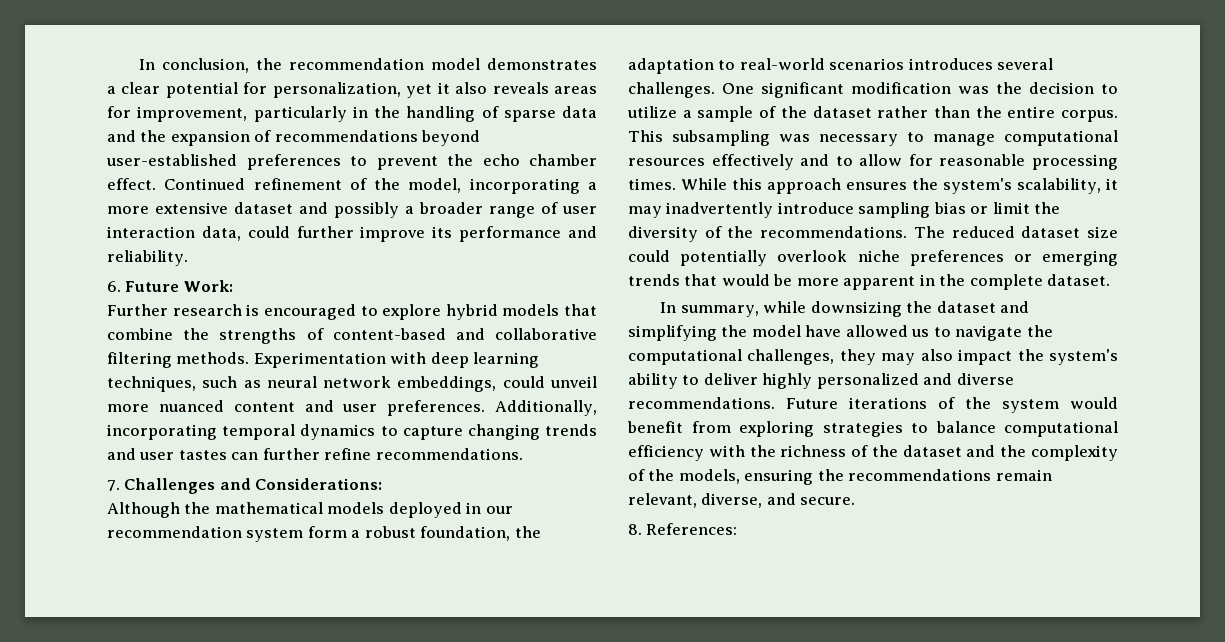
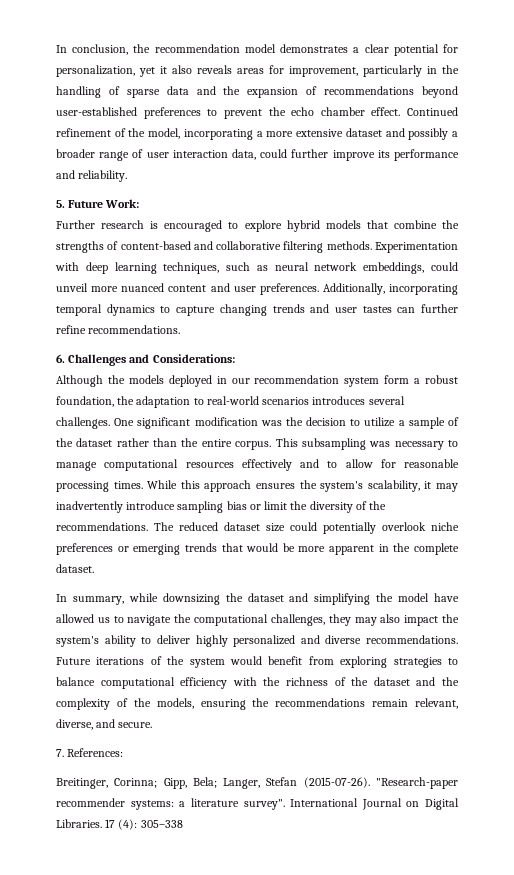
[107,281,121,292] 6. -> [56,200,65,208] 5.
[107,480,120,491] 7. -> [56,354,65,363] 6.
[214,502,323,514] mathematical -> (125, 379) none
[628,524,642,535] 8. -> [56,749,64,757] 7.
(738, 529) none -> [56,777,458,789] [56,798,459,810] [56,819,183,830] // Breitinger, Corinna; Gipp, Bela; Langer, Stefan (2015-07-26). "Research-paper recommender systems: a literature survey". International Journal on Digital Libraries. 17 (4): 305–338

